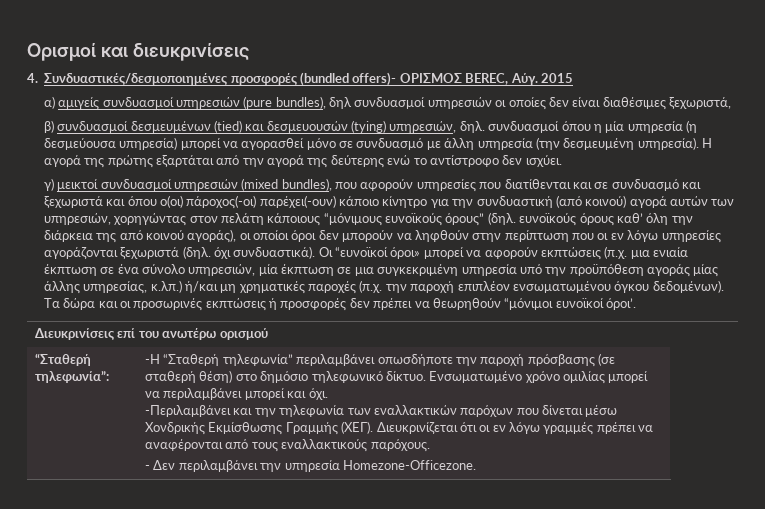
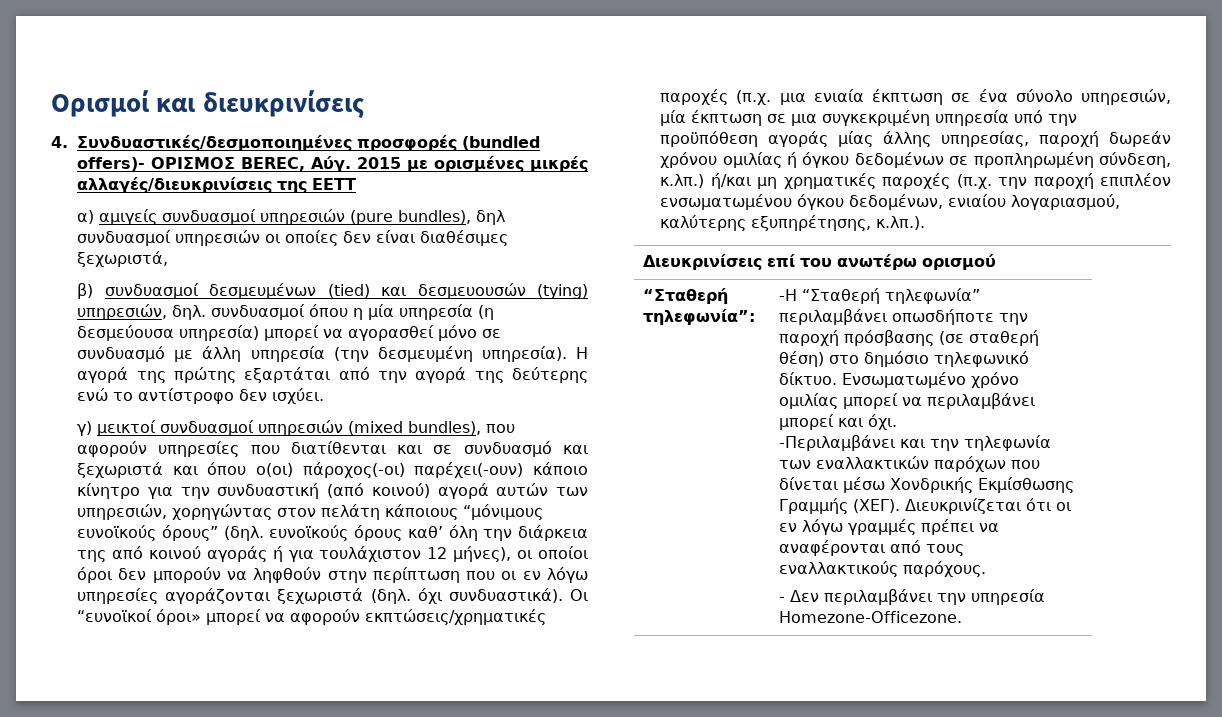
(573, 78) none -> [407,156,588,172] [77,177,357,193] με ορισμένες μικρές αλλαγές/διευκρινίσεις της ΕΕΤΤ
[187,229,237,243] αγοράς), -> [206,546,512,562] αγοράς ή για τουλάχιστον 12 μήνες),
[540,247,601,260] εκπτώσεις -> [365,609,547,625] [660,89,729,105] εκπτώσεις/χρηματικές παροχές
(148, 287) none -> [1039,131,1171,147] [660,152,1171,168] παροχή δωρεάν χρόνου ομιλίας ή όγκου δεδομένων σε προπληρωμένη σύνδεση,
[652,280,724,293] [43,298,637,311] δεδομένων). Τα δώρα και οι προσωρινές εκπτώσεις ή προσφορές δεν πρέπει να θεωρηθούν “μόνιμοι ευνοϊκοί όροι’. -> [849,194,1121,210] [660,215,926,231] δεδομένων, ενιαίου λογαριασμού, καλύτερης εξυπηρέτησης, κ.λπ.).

